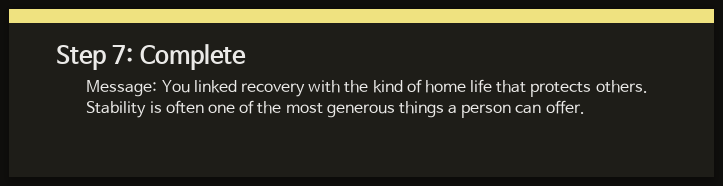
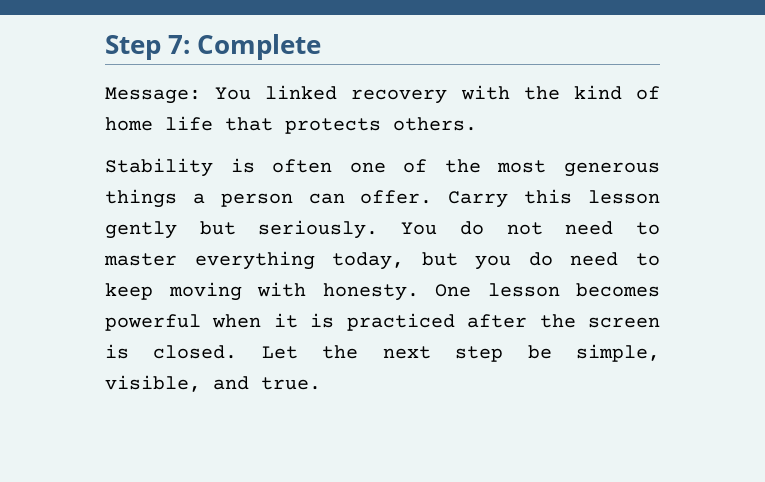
(585, 107) none -> [448,189,660,208] [105,220,660,239] [104,251,660,270] [105,282,660,301] [105,313,660,331] [105,344,661,362] [105,375,321,392] Carry this lesson gently but seriously. You do not need to master everything today, but you do need to keep moving with honesty. One lesson becomes powerful when it is practiced after the screen is closed. Let the next step be simple, visible, and true.

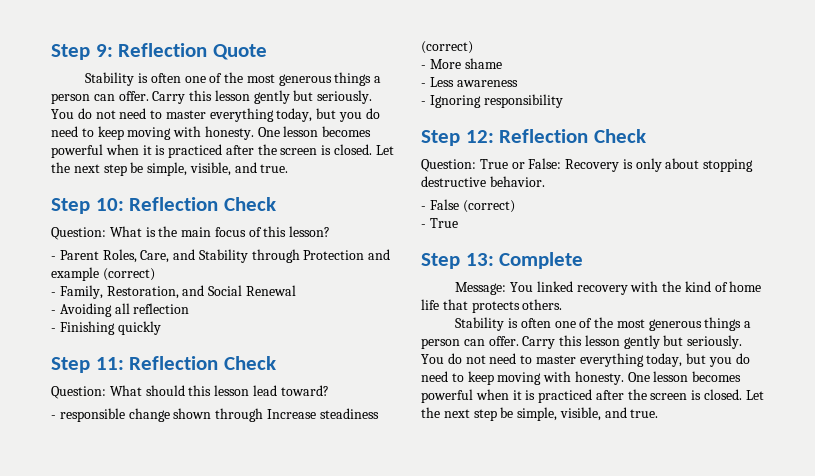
[105,35,190,60] Step 7: -> [51,43,267,60] [85,72,382,86] [51,90,373,104] [51,108,380,122] [51,126,372,140] [51,144,394,158] [51,162,289,176] [51,197,276,214] [51,226,331,240] [51,249,391,263] [51,267,155,281] [51,285,296,299] [51,303,190,317] [51,321,161,335] [51,356,276,373] [51,385,329,399] [51,408,379,422] [421,41,473,54] [421,58,502,69] [421,77,518,87] [421,94,563,108] [421,129,646,146] [421,158,754,172] [421,176,545,187] [421,199,515,213] [421,218,458,228] [421,253,494,269] Step 9: Reflection Quote // Stability is often one of the most generous things a person can offer. Carry this lesson gently but seriously. You do not need to master everything today, but you do need to keep moving with honesty. One lesson becomes powerful when it is practiced after the screen is closed. Let the next step be simple, visible, and true. // Step 10: Reflection Check // Question: What is the main focus of this lesson? // - Parent Roles, Care, and Stability through Protection and example (correct) // - Family, Restoration, and Social Renewal // - Avoiding all reflection // - Finishing quickly // Step 11: Reflection Check // Question: What should this lesson lead toward? // - responsible change shown through Increase steadiness (correct) // - More shame // - Less awareness // - Ignoring responsibility // Step 12: Reflection Check // Question: True or False: Recovery is only about stopping destructive behavior. // - False (correct) // - True // Step 13:

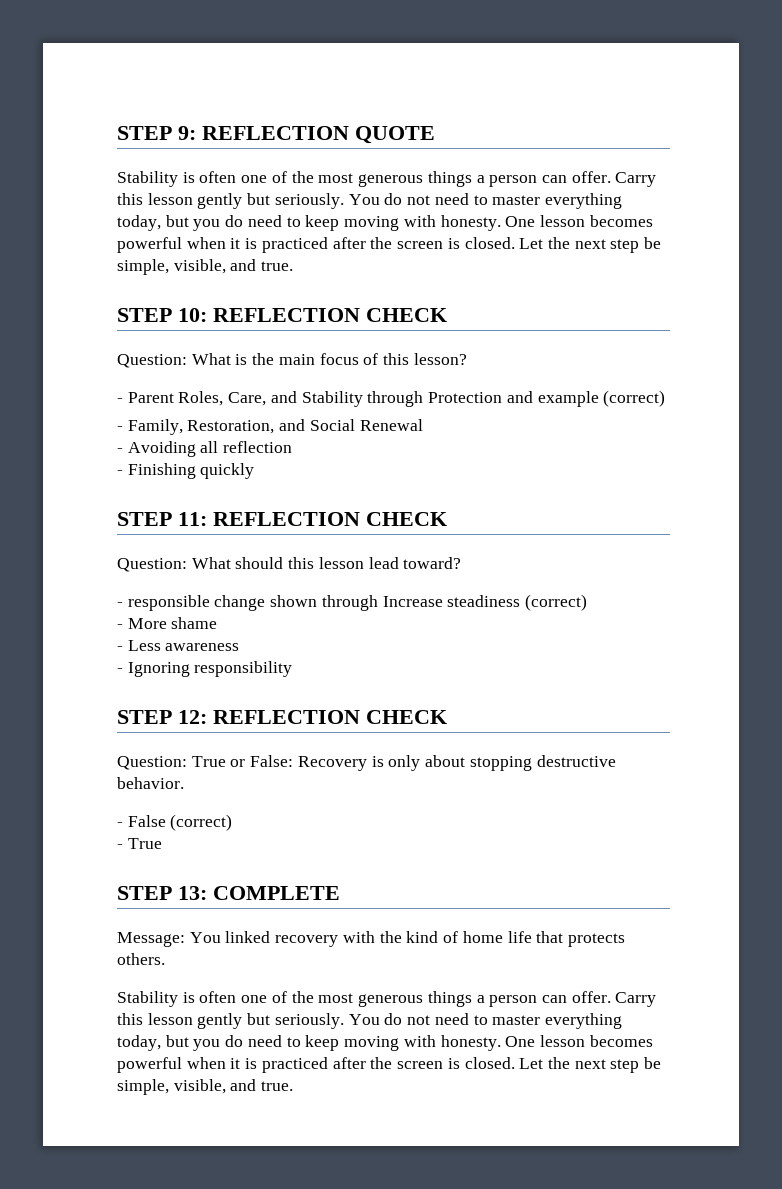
[51,43,267,60] Step 9: Reflection Quote -> [117,126,435,144] STEP 9: REFLECTION QUOTE
[51,197,276,214] Step 10: Reflection Check -> [117,308,447,322] STEP 10: REFLECTION CHECK
[51,356,276,373] Step 11: Reflection Check -> [117,512,447,526] STEP 11: REFLECTION CHECK
[421,129,646,146] Step 12: Reflection Check -> [117,710,447,724] STEP 12: REFLECTION CHECK
[421,252,584,269] Step 13: Complete -> [117,886,340,900] STEP 13: COMPLETE

